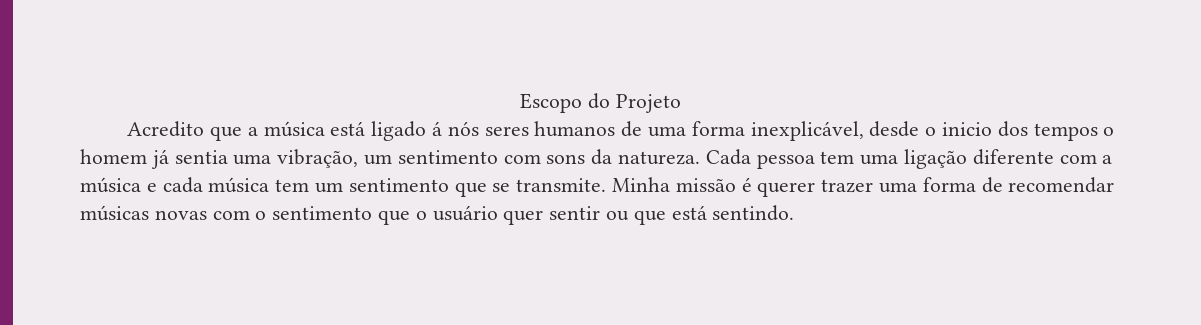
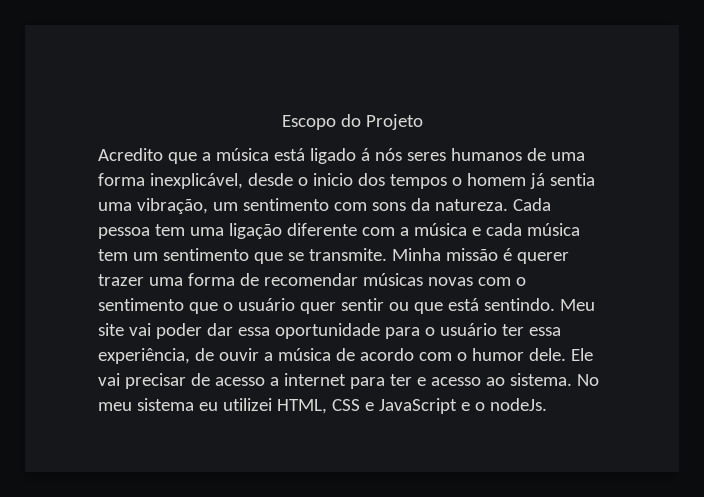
(795, 213) none -> [559,299,595,311] [98,323,561,339] [98,348,593,364] [98,373,599,389] [98,398,547,414] Meu site vai poder dar essa oportunidade para o usuário ter essa experiência, de ouvir a música de acordo com o humor dele. Ele vai precisar de acesso a internet para ter e acesso ao sistema. No meu sistema eu utilizei HTML, CSS e JavaScript e o nodeJs.

